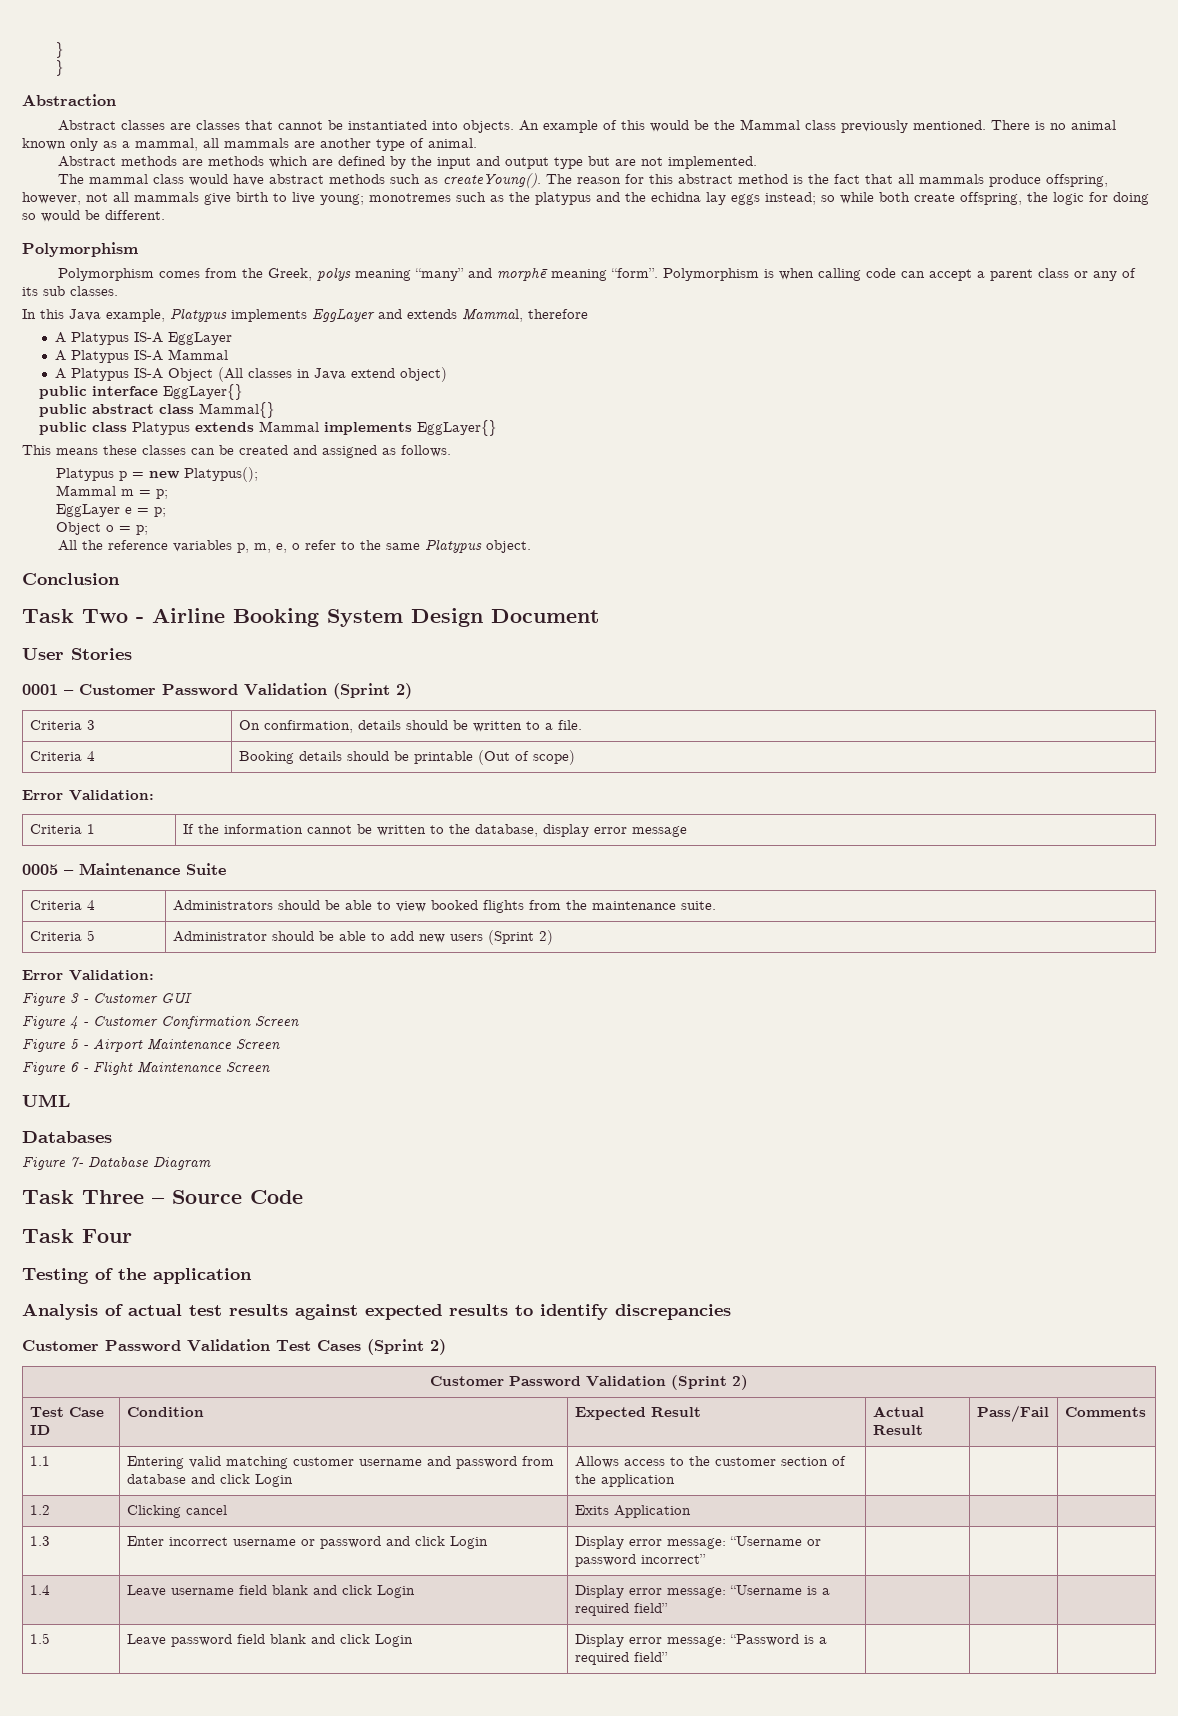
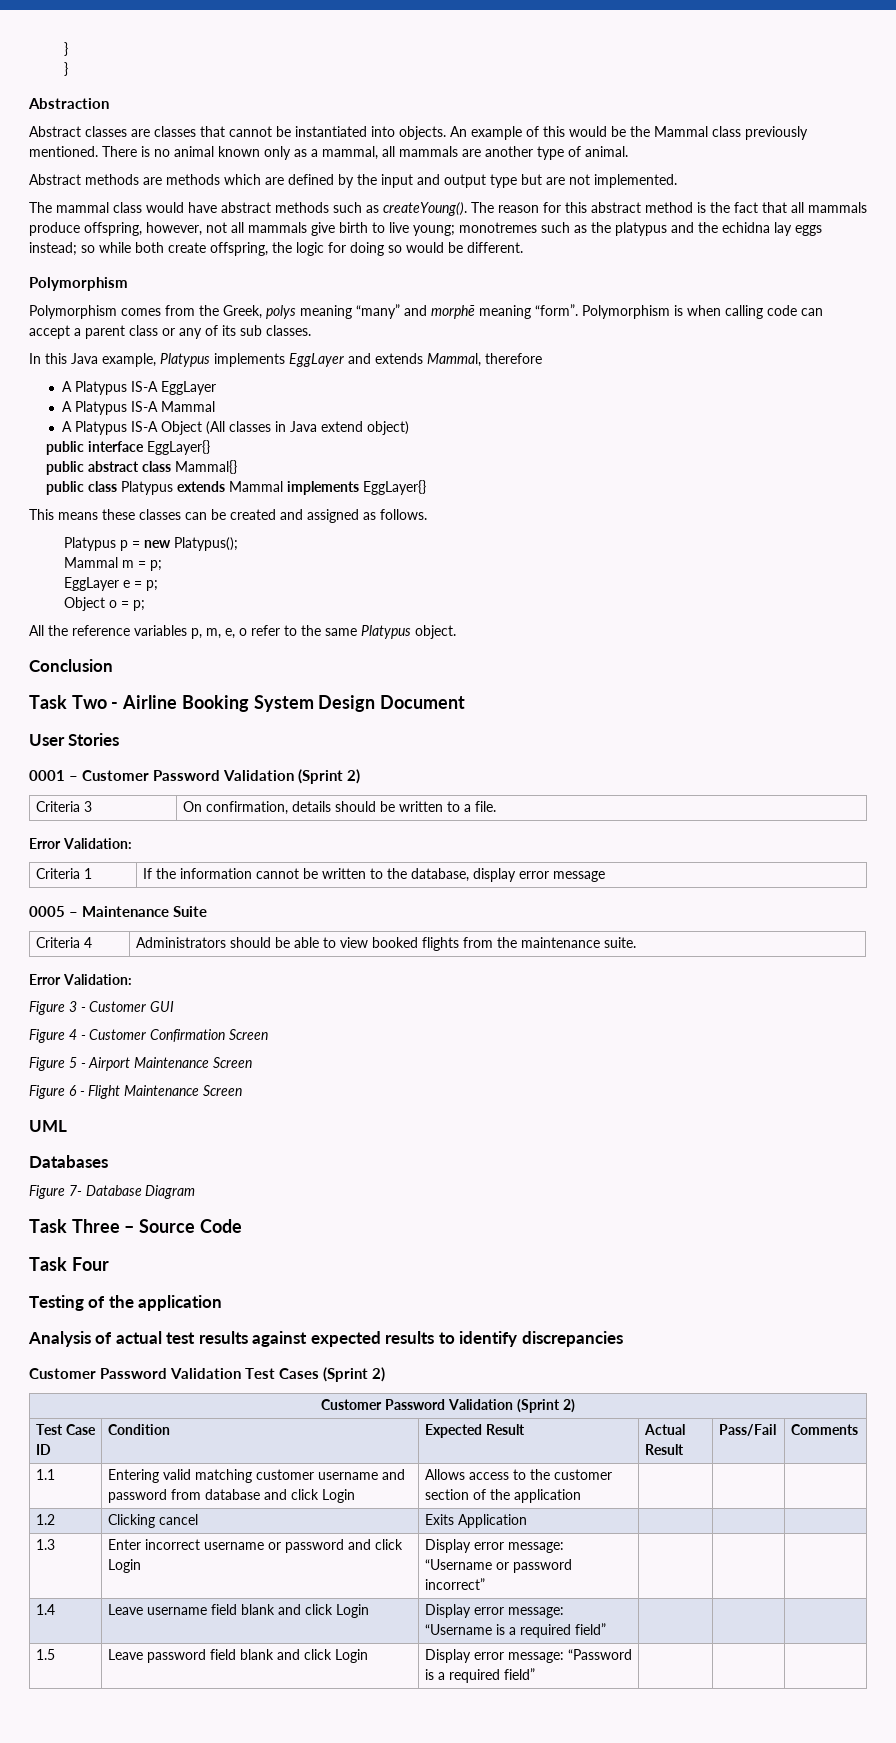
[29,751,95,761] [238,750,575,765] // Criteria 4 | Booking details should be printable (Out of scope) -> (496, 806) none
[29,930,95,941] [172,930,553,945] // Criteria 5 | Administrator should be able to add new users (Sprint 2) -> (636, 942) none

